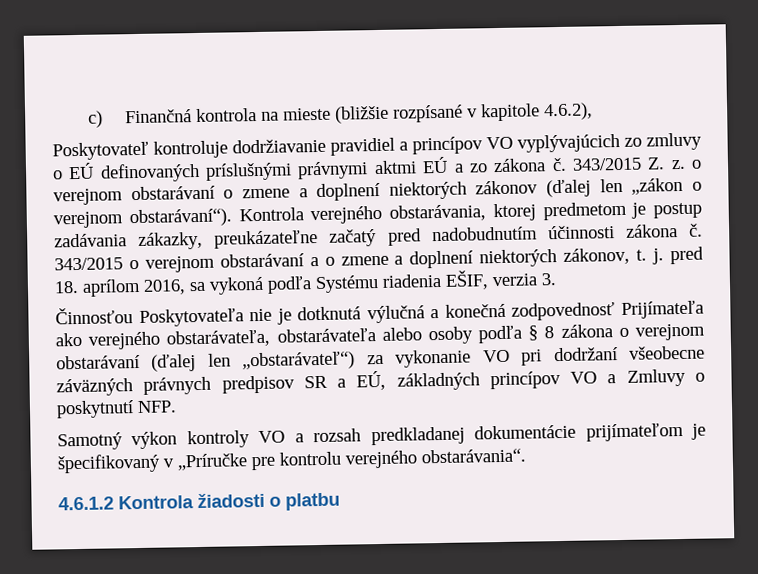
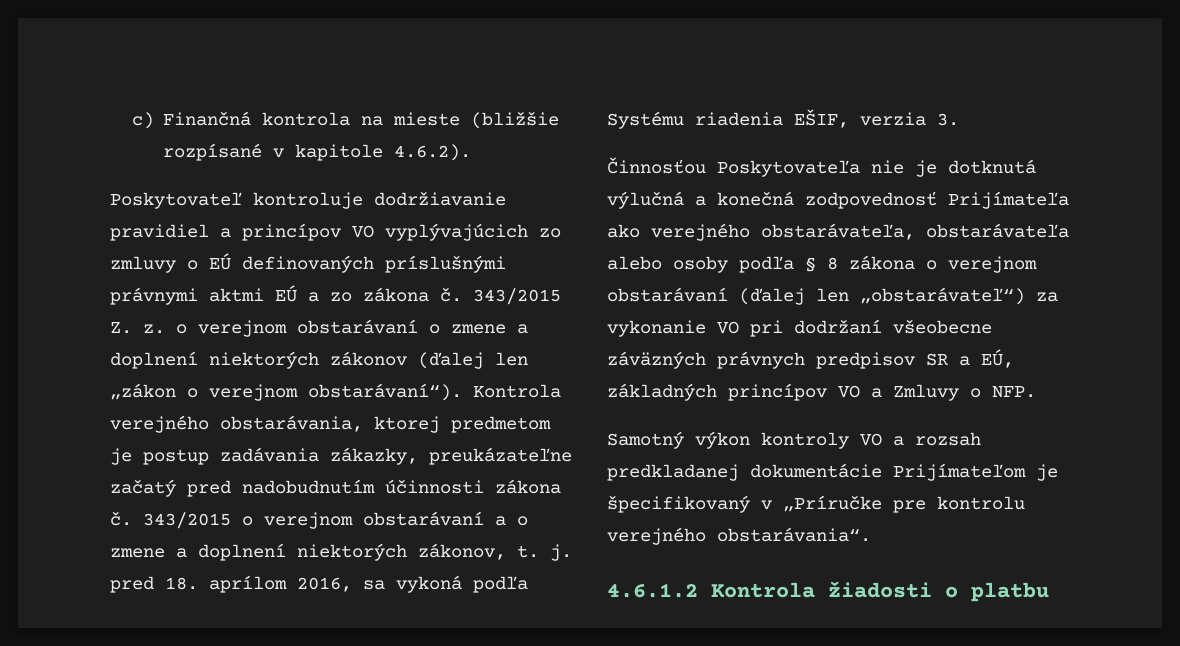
[542,102,593,121] 4.6.2), -> [394,144,472,161] 4.6.2).
[56,400,134,419] poskytnutí -> (981, 393) none
[585,422,684,442] prijímateľom -> [893,463,1026,481] Prijímateľom

